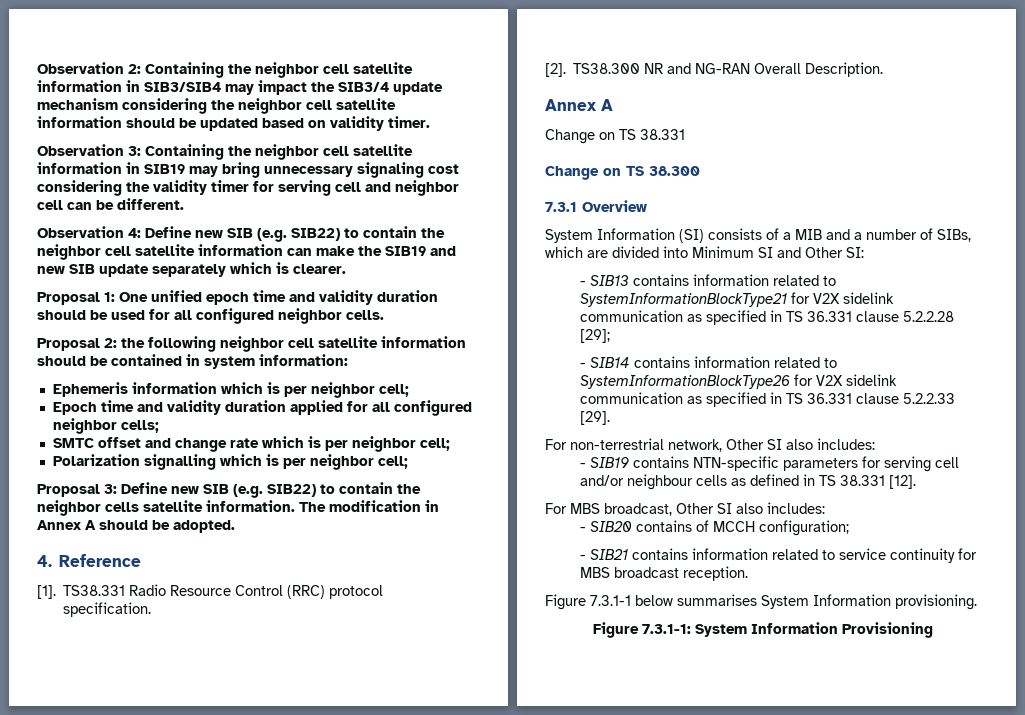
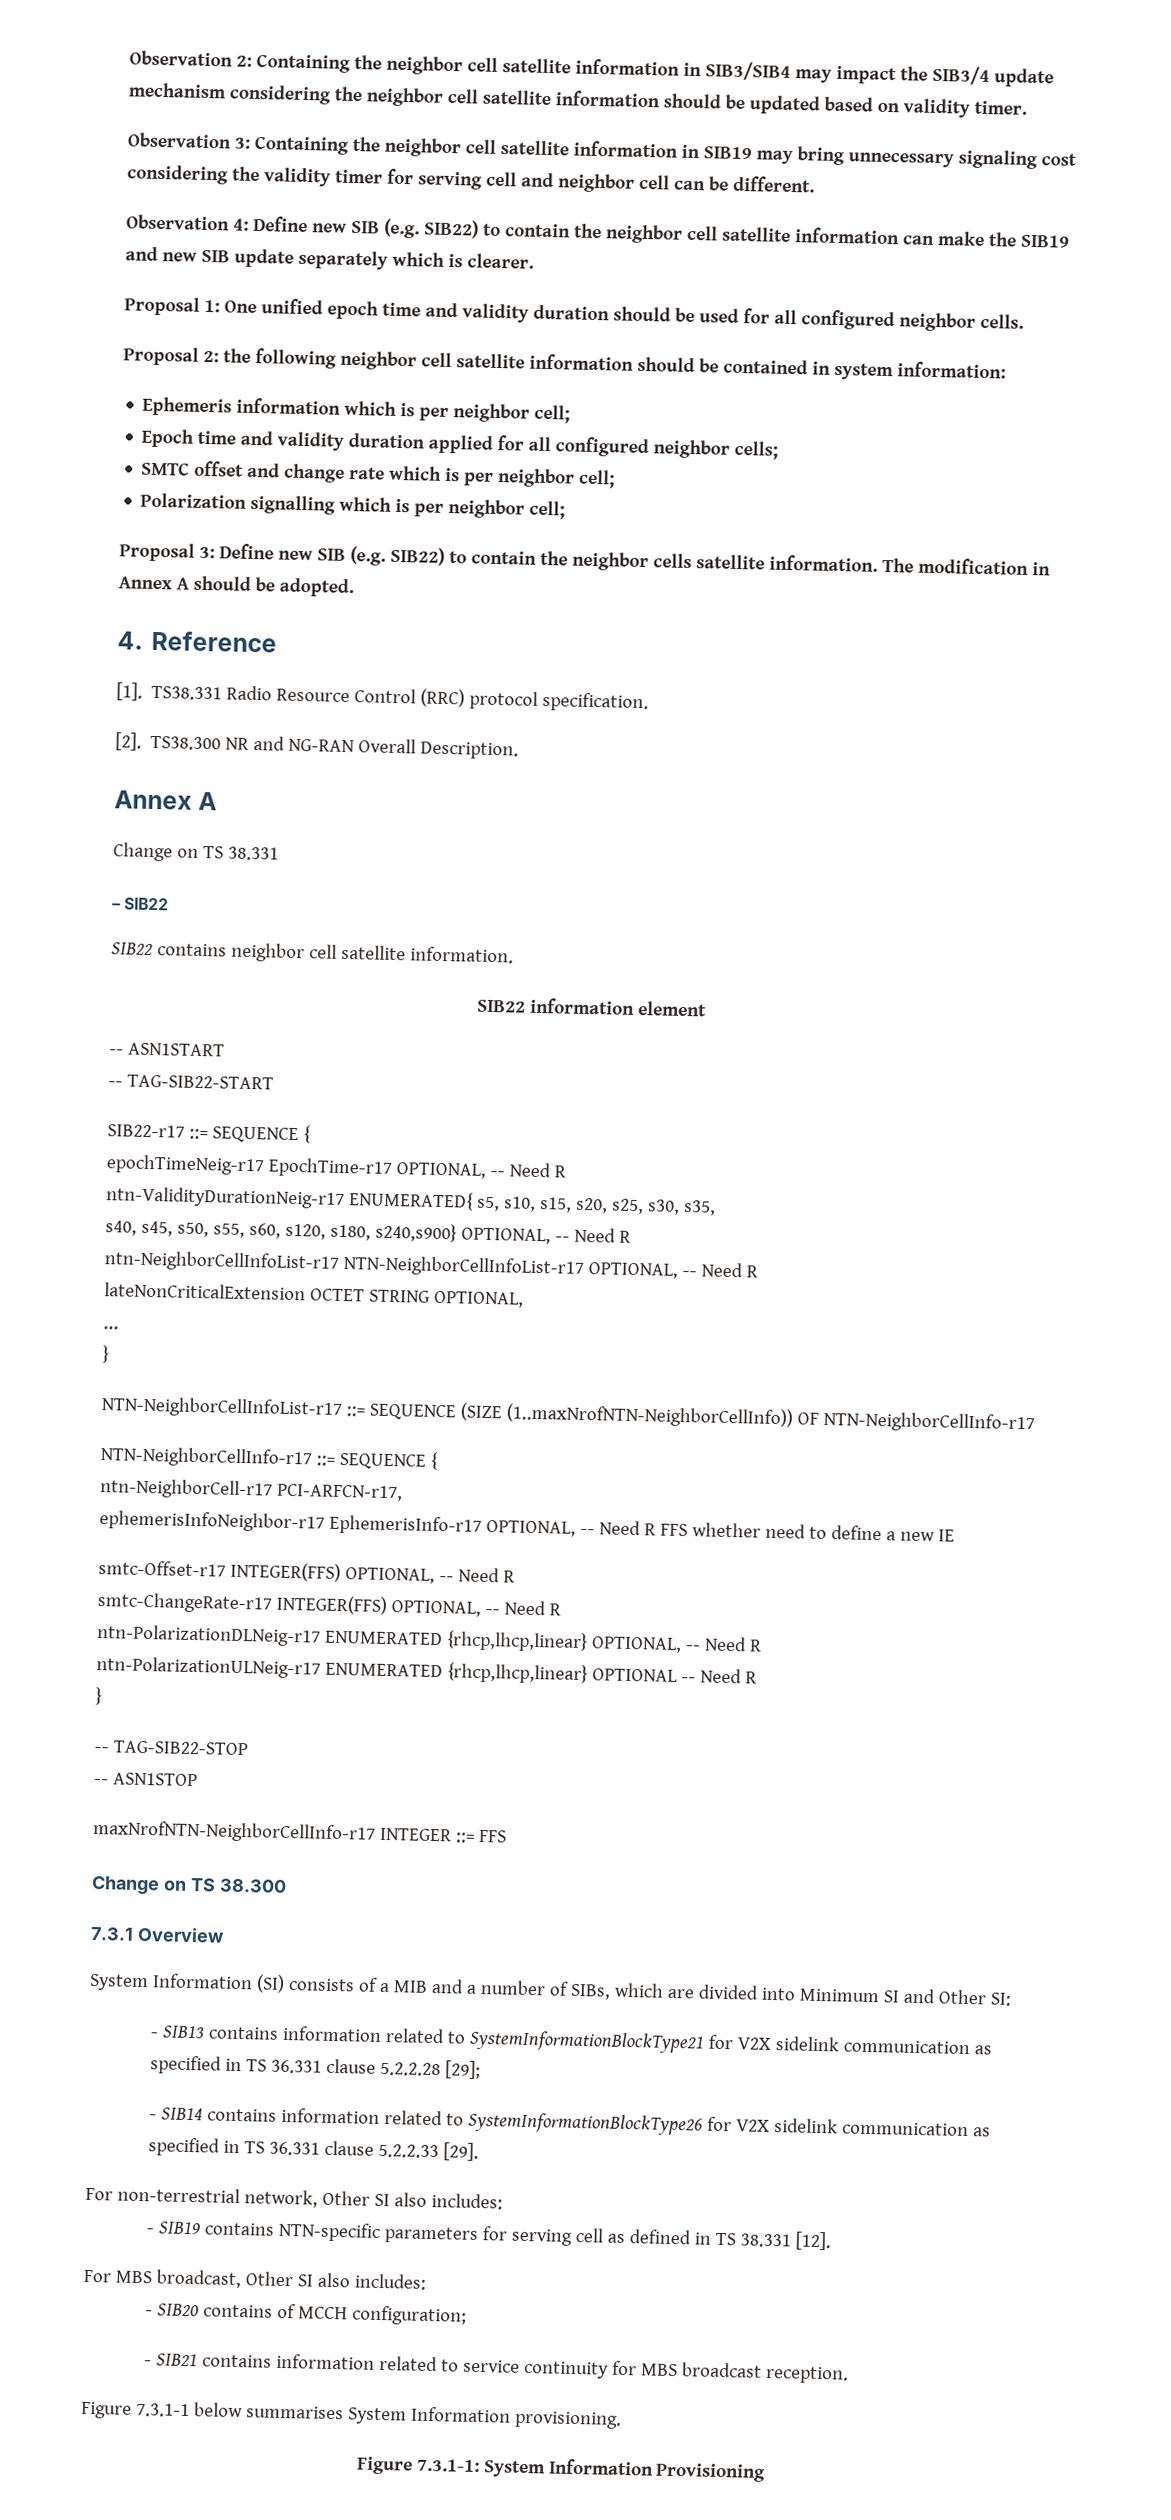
(685, 134) none -> [112,897,170,911] [111,942,514,964] [476,997,707,1017] [109,1042,225,1057] [108,1074,274,1090] [107,1124,311,1144] [106,1154,566,1179] [106,1186,716,1216] [105,1220,631,1245] [104,1250,758,1279] [104,1282,524,1308] [103,1326,119,1330] [102,1345,110,1364] [101,1396,1035,1434] [100,1446,439,1470] [100,1478,403,1502] [99,1510,955,1542] [98,1560,515,1584] [97,1592,561,1617] [97,1624,762,1654] [96,1656,757,1685] [95,1687,103,1706] [94,1740,248,1756] [94,1772,198,1787] [92,1819,507,1844] // – SIB22 // SIB22 contains neighbor cell satellite information. // SIB22 information element // -- ASN1START // -- TAG-SIB22-START // SIB22-r17 ::= SEQUENCE { // epochTimeNeig-r17 EpochTime-r17 OPTIONAL, -- Need R // ntn-ValidityDurationNeig-r17 ENUMERATED{ s5, s10, s15, s20, s25, s30, s35, // s40, s45, s50, s55, s60, s120, s180, s240,s900} OPTIONAL, -- Need R // ntn-NeighborCellInfoList-r17 NTN-NeighborCellInfoList-r17 OPTIONAL, -- Need R // lateNonCriticalExtension OCTET STRING OPTIONAL, // ... // } // NTN-NeighborCellInfoList-r17 ::= SEQUENCE (SIZE (1..maxNrofNTN-NeighborCellInfo)) OF NTN-NeighborCellInfo-r17 // NTN-NeighborCellInfo-r17 ::= SEQUENCE { // ntn-NeighborCell-r17 PCI-ARFCN-r17, // ephemerisInfoNeighbor-r17 EphemerisInfo-r17 OPTIONAL, -- Need R FFS whether need to define a new IE // smtc-Offset-r17 INTEGER(FFS) OPTIONAL, -- Need R // smtc-ChangeRate-r17 INTEGER(FFS) OPTIONAL, -- Need R // ntn-PolarizationDLNeig-r17 ENUMERATED {rhcp,lhcp,linear} OPTIONAL, -- Need R // ntn-PolarizationULNeig-r17 ENUMERATED {rhcp,lhcp,linear} OPTIONAL -- Need R // } // -- TAG-SIB22-STOP // -- ASN1STOP // maxNrofNTN-NeighborCellInfo-r17 INTEGER ::= FFS
[579,474,727,490] and/or neighbour cells -> (604, 2235) none

